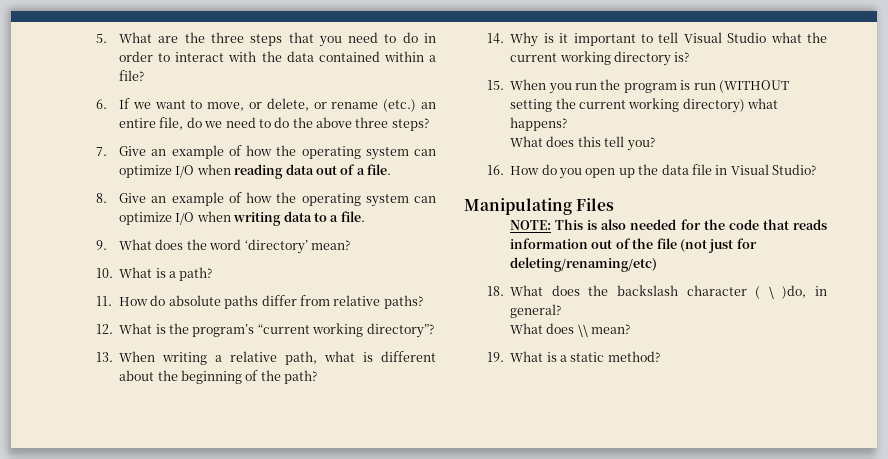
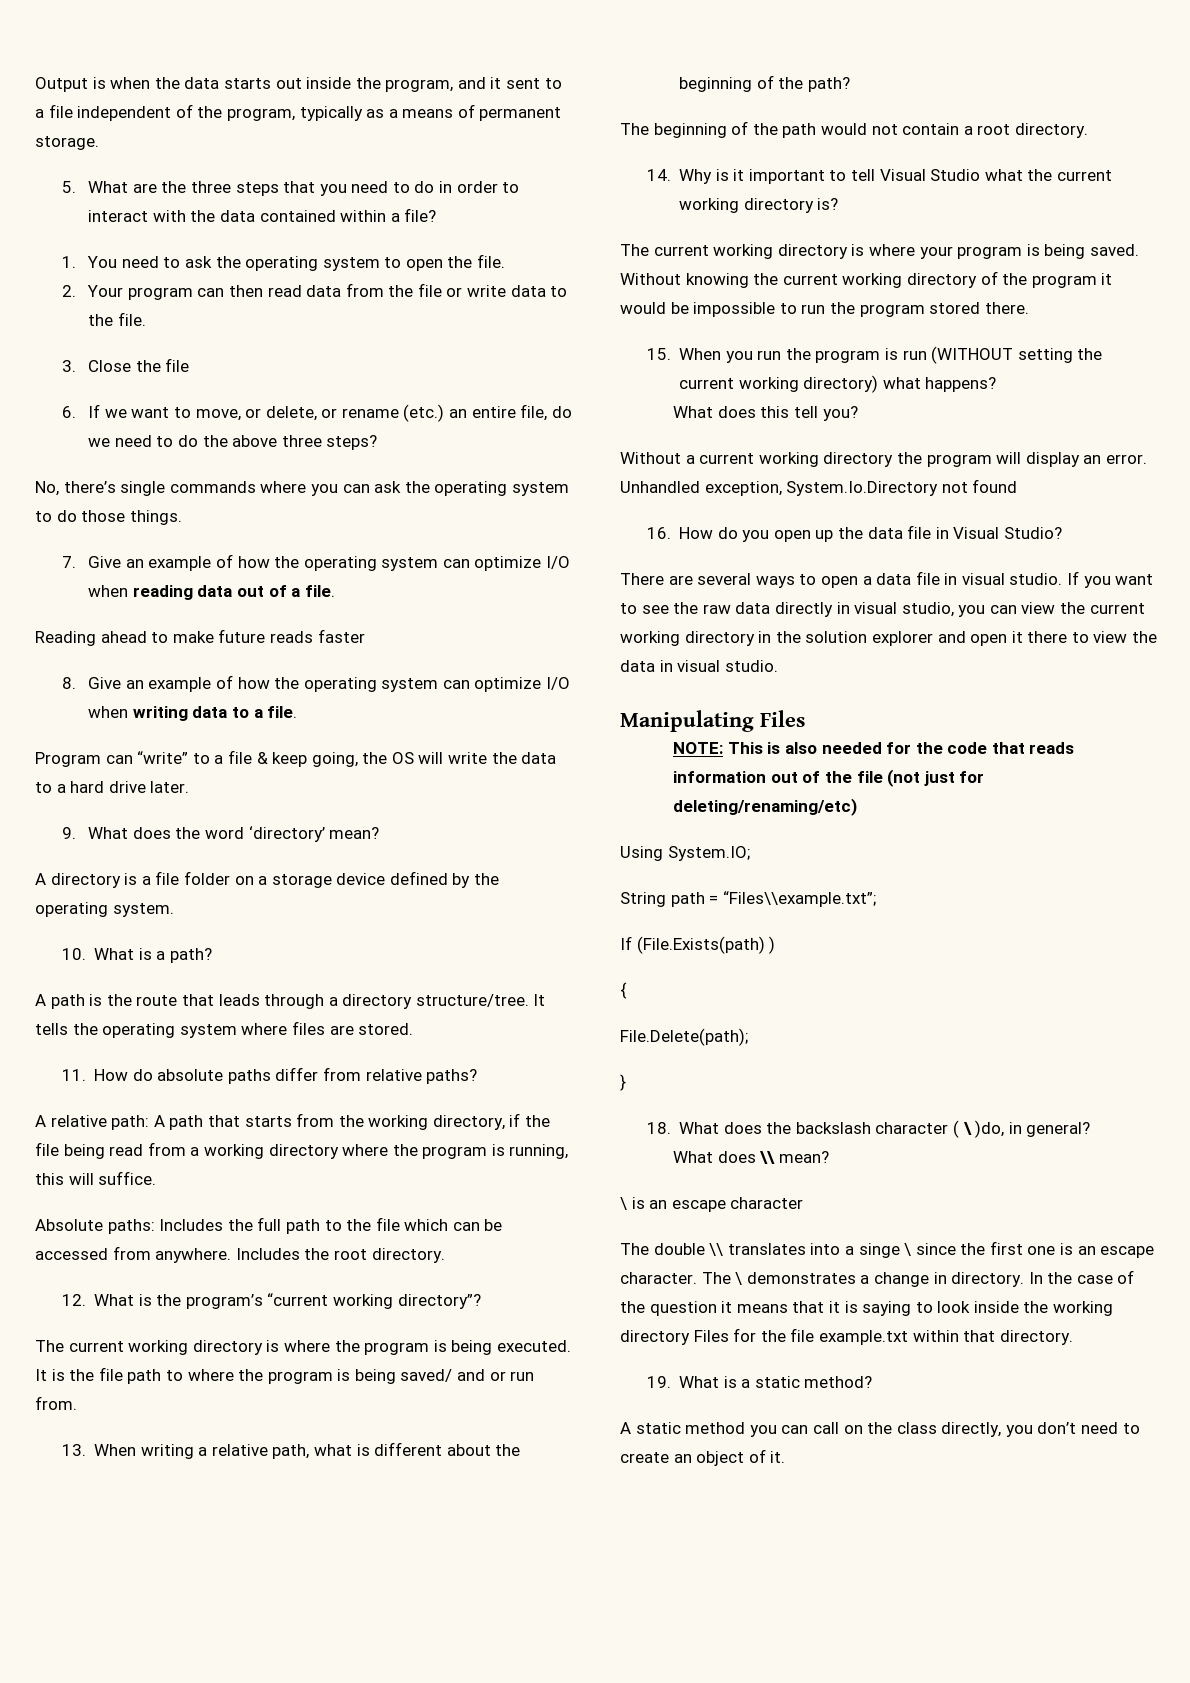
(96, 38) none -> [35,77,562,92] [35,104,562,121] [35,136,99,150] Output is when the data starts out inside the program, and it sent to a file independent of the program, typically as a means of permanent storage. //
(145, 75) none -> [61,254,506,271] [61,283,568,300] [88,312,146,326] [61,358,190,372] // 1. You need to ask the operating system to open the file. // 2. Your program can then read data from the file or write data to the file. // 3. Close the file
(429, 124) none -> [35,481,569,496] [35,510,182,525] // No, there’s single commands where you can ask the operating system to do those things.
(392, 169) none -> [35,629,365,646] // Reading ahead to make future reads faster
(365, 216) none -> [35,750,557,767] [35,781,190,793] // Program can “write” to a file & keep going, the OS will write the data to a hard drive later.
(350, 245) none -> [35,871,500,888] [35,902,174,917] // A directory is a file folder on a storage device defined by the operating system.
(213, 274) none -> [35,994,546,1009] [35,1021,414,1038] // A path is the route that leads through a directory structure/tree. It tells the operating system where files are stored.
(423, 302) none -> [35,1113,551,1130] [35,1142,569,1159] [35,1171,157,1185] [35,1217,503,1234] [35,1246,445,1263] // A relative path: A path that starts from the working directory, if the file being read from a working directory where the program is running, this will suffice. // Absolute paths: Includes the full path to the file which can be accessed from anywhere. Includes the root directory.
(434, 330) none -> [35,1340,571,1355] [35,1367,535,1384] [35,1396,77,1410] // The current working directory is where the program is being executed. It is the file path to where the program is being saved/ and or run from.
(318, 377) none -> [620,121,1088,138] // The beginning of the path would not contain a root directory.
(690, 57) none -> [620,244,1139,259] [620,271,1113,288] [620,302,1029,317] // The current working directory is where your program is being saved. Without knowing the current working directory of the program it would be impossible to run the program stored there.
(655, 144) none -> [620,452,1147,467] [620,479,1018,496] // Without a current working directory the program will display an error. Unhandled exception, System.Io.Directory not found
(817, 169) none -> [620,571,1154,588] [620,602,1145,617] [620,631,1158,646] [620,660,778,672] // There are several ways to open a data file in visual studio. If you want to see the raw data directly in visual studio, you can view the current working directory in the solution explorer and open it there to view the data in visual studio.
(658, 264) none -> [620,846,750,861] [620,891,876,907] [620,936,776,954] [620,982,627,999] [620,1028,748,1046] [620,1074,626,1091] // Using System.IO; // String path = “Files\\example.txt”; // If (File.Exists(path) ) // { // File.Delete(path); // }
(631, 329) none -> [620,1197,804,1212] [620,1241,1155,1258] [620,1270,1135,1287] [620,1301,1114,1316] [620,1328,1073,1345] // \ is an escape character // The double \\ translates into a singe \ since the first one is an escape character. The \ demonstrates a change in directory. In the case of the question it means that it is saying to look inside the working directory Files for the file example.txt within that directory.
(660, 356) none -> [620,1422,1140,1437] [620,1449,786,1466] // A static method you can call on the class directly, you don’t need to create an object of it.

